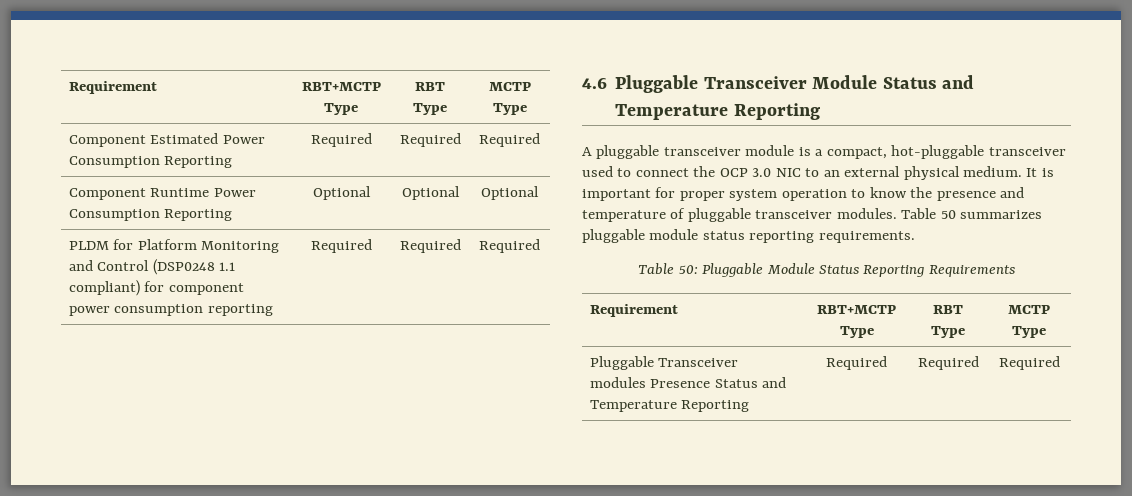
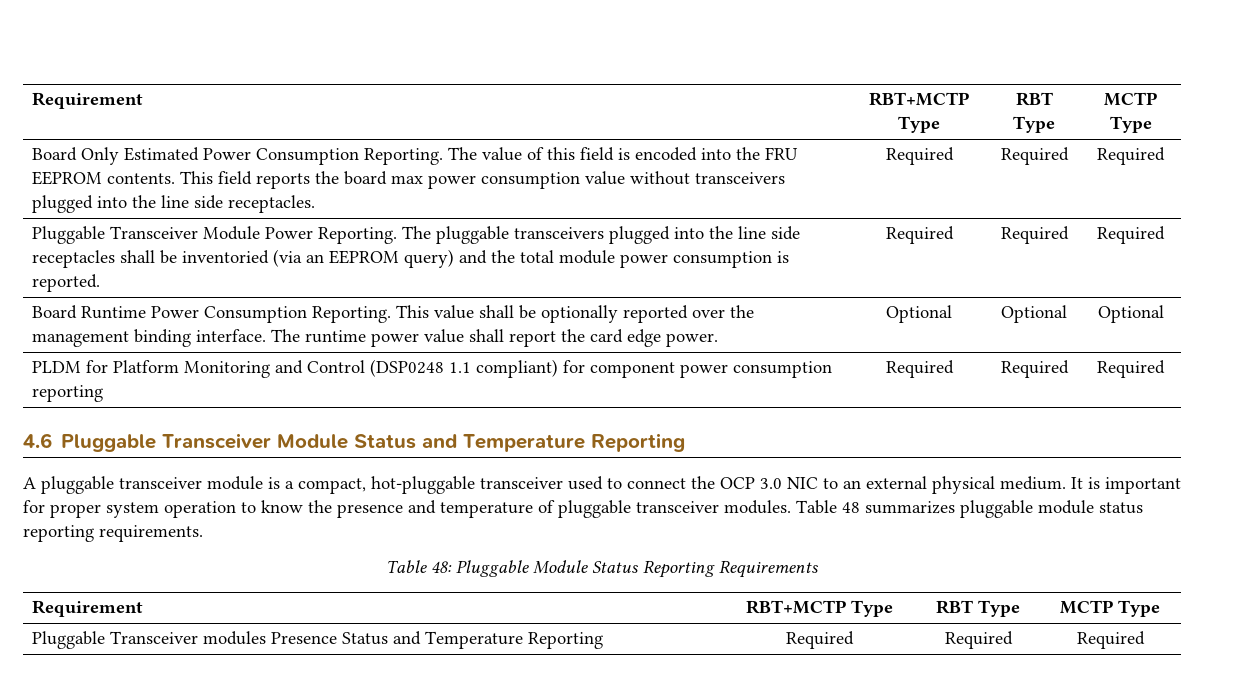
[68,81,157,94] [301,82,381,91] [324,103,358,115] [415,82,445,91] [413,103,447,115] [488,82,531,91] [492,103,527,115] [68,135,146,147] Requirement | RBT+MCTP Type | RBT Type | MCTP Type // Component -> [32,92,144,109] [869,92,969,106] [898,116,940,133] [1015,92,1053,106] [1013,116,1055,133] [1104,92,1157,106] [1109,116,1152,133] [32,147,120,165] Requirement | RBT+MCTP Type | RBT Type | MCTP Type // Board Only
[164,156,233,168] [310,133,372,147] [399,133,461,147] [479,133,540,147] [68,188,256,200] [68,209,233,221] Reporting | Required | Required | Required // Component Runtime Power Consumption Reporting -> [364,147,799,165] [32,171,786,189] [32,195,316,213] [885,147,954,165] [1000,147,1069,165] [1097,147,1165,165] [32,226,801,244] [32,249,790,268] [32,274,101,292] [885,226,954,244] [1000,226,1069,244] [1097,226,1165,244] [32,305,755,323] [32,329,719,347] Reporting. The value of this field is encoded into the FRU EEPROM contents. This field reports the board max power consumption value without transceivers plugged into the line side receptacles. | Required | Required | Required // Pluggable Transceiver Module Power Reporting. The pluggable transceivers plugged into the line side receptacles shall be inventoried (via an EEPROM query) and the total module power consumption is reported. | Required | Required | Required // Board Runtime Power Consumption Reporting. This value shall be optionally reported over the management binding interface. The runtime power value shall report the card edge power.
[940,210,956,219] 50 -> [842,502,860,513] 48
[678,265,698,274] 50: -> [431,561,452,573] 48:

